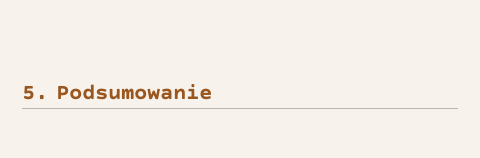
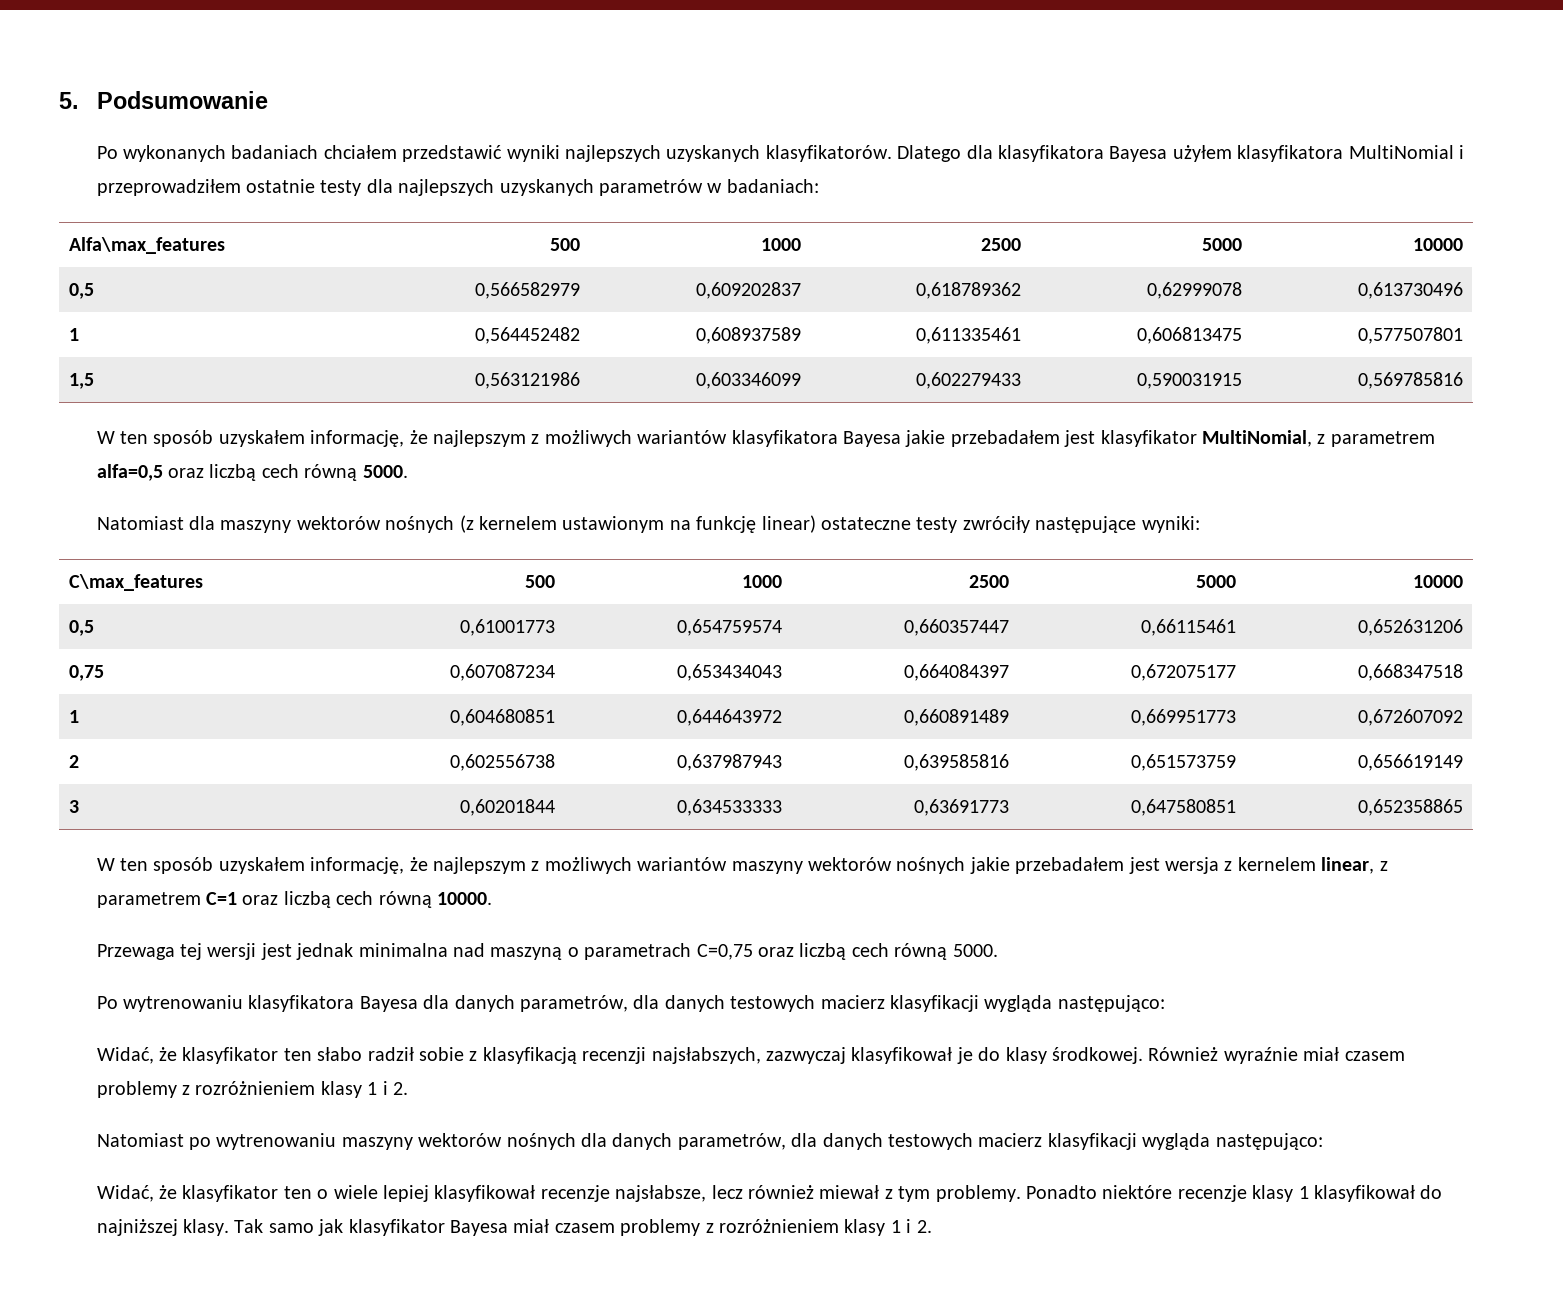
(212, 92) none -> [96,145,1464,162] [96,179,819,196] [68,237,225,254] [550,238,581,251] [761,238,802,251] [981,238,1022,251] [1202,238,1243,251] [1413,238,1464,251] [68,283,94,299] [475,282,581,299] [696,282,802,299] [916,282,1022,299] [1147,282,1243,299] [1358,282,1464,299] [68,328,79,341] [475,327,581,344] [696,327,802,344] [916,327,1022,344] [1137,327,1243,344] [1358,327,1464,344] [68,373,94,389] [475,372,581,389] [696,372,802,389] [916,372,1022,389] [1137,373,1243,389] [1358,372,1464,389] [96,430,1435,447] [96,464,408,481] [96,515,1200,533] [68,574,203,591] [525,575,556,588] [742,575,783,588] [969,575,1010,588] [1196,575,1237,588] [1413,575,1464,588] [68,620,94,636] [460,619,556,636] [677,619,783,636] [904,619,1010,636] [1141,619,1237,636] [1358,619,1464,636] [68,665,104,681] [450,664,556,681] [677,664,783,681] [904,664,1010,681] [1131,664,1237,681] [1358,664,1464,681] [68,710,79,723] [450,709,556,726] [677,709,783,726] [904,709,1010,726] [1131,709,1237,726] [1358,709,1464,726] [68,755,79,768] [450,754,556,771] [677,754,783,771] [904,754,1010,771] [1131,754,1237,771] [1358,754,1464,771] [68,800,79,813] [460,799,556,816] [677,799,783,816] [914,799,1010,816] [1131,799,1237,816] [1358,799,1464,816] [96,857,1388,874] [96,891,492,908] [96,943,998,960] [96,995,1165,1012] [96,1047,1405,1064] [96,1081,408,1098] [96,1133,1323,1150] [96,1185,1443,1202] [96,1219,932,1236] // Po wykonanych badaniach chciałem przedstawić wyniki najlepszych uzyskanych klasyfikatorów. Dlatego dla klasyfikatora Bayesa użyłem klasyfikatora MultiNomial i przeprowadziłem ostatnie testy dla najlepszych uzyskanych parametrów w badaniach: // Alfa\max_features | 500 | 1000 | 2500 | 5000 | 10000 // 0,5 | 0,566582979 | 0,609202837 | 0,618789362 | 0,62999078 | 0,613730496 // 1 | 0,564452482 | 0,608937589 | 0,611335461 | 0,606813475 | 0,577507801 // 1,5 | 0,563121986 | 0,603346099 | 0,602279433 | 0,590031915 | 0,569785816 // W ten sposób uzyskałem informację, że najlepszym z możliwych wariantów klasyfikatora Bayesa jakie przebadałem jest klasyfikator MultiNomial, z parametrem alfa=0,5 oraz liczbą cech równą 5000. // Natomiast dla maszyny wektorów nośnych (z kernelem ustawionym na funkcję linear) ostateczne testy zwróciły następujące wyniki: // C\max_features | 500 | 1000 | 2500 | 5000 | 10000 // 0,5 | 0,61001773 | 0,654759574 | 0,660357447 | 0,66115461 | 0,652631206 // 0,75 | 0,607087234 | 0,653434043 | 0,664084397 | 0,672075177 | 0,668347518 // 1 | 0,604680851 | 0,644643972 | 0,660891489 | 0,669951773 | 0,672607092 // 2 | 0,602556738 | 0,637987943 | 0,639585816 | 0,651573759 | 0,656619149 // 3 | 0,60201844 | 0,634533333 | 0,63691773 | 0,647580851 | 0,652358865 // W ten sposób uzyskałem informację, że najlepszym z możliwych wariantów maszyny wektorów nośnych jakie przebadałem jest wersja z kernelem linear, z parametrem C=1 oraz liczbą cech równą 10000. // Przewaga tej wersji jest jednak minimalna nad maszyną o parametrach C=0,75 oraz liczbą cech równą 5000. // Po wytrenowaniu klasyfikatora Bayesa dla danych parametrów, dla danych testowych macierz klasyfikacji wygląda następująco: // Widać, że klasyfikator ten słabo radził sobie z klasyfikacją recenzji najsłabszych, zazwyczaj klasyfikował je do klasy środkowej. Również wyraźnie miał czasem problemy z rozróżnieniem klasy 1 i 2. // Natomiast po wytrenowaniu maszyny wektorów nośnych dla danych parametrów, dla danych testowych macierz klasyfikacji wygląda następująco: // Widać, że klasyfikator ten o wiele lepiej klasyfikował recenzje najsłabsze, lecz również miewał z tym problemy. Ponadto niektóre recenzje klasy 1 klasyfikował do najniższej klasy. Tak samo jak klasyfikator Bayesa miał czasem problemy z rozróżnieniem klasy 1 i 2.

